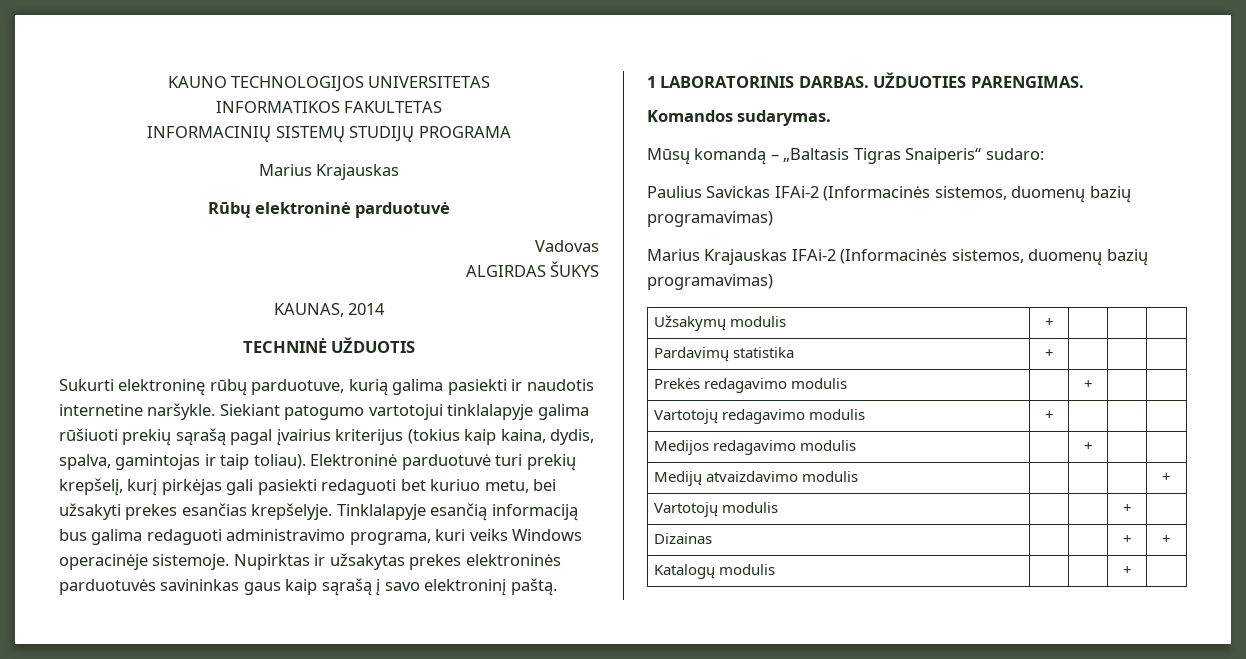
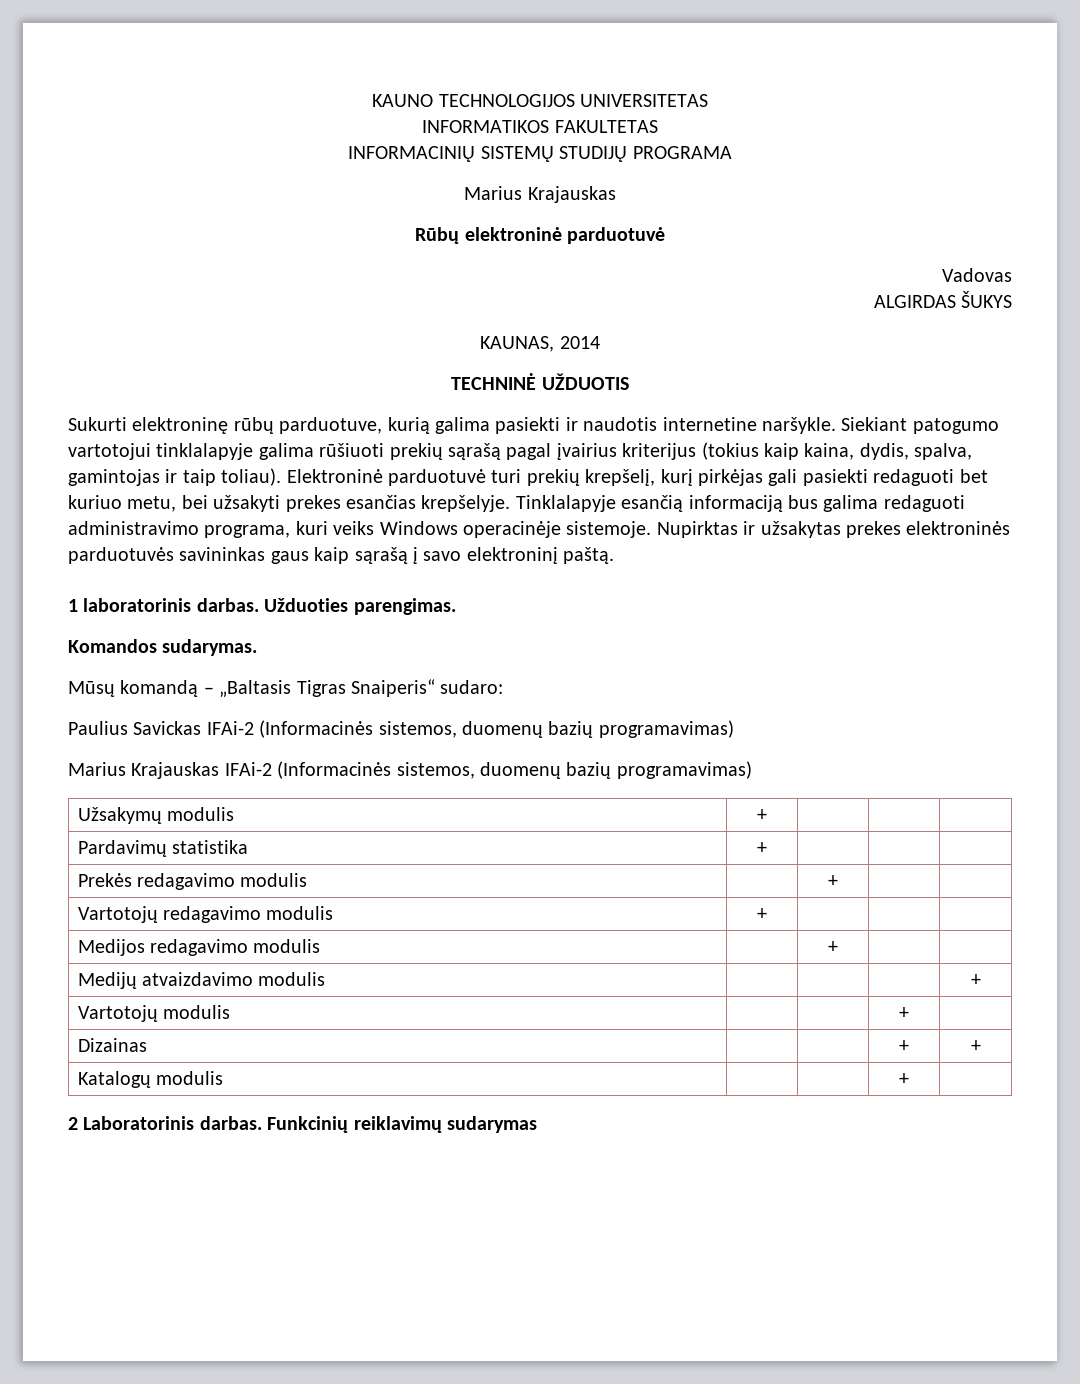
[660,72,1084,88] LABORATORINIS DARBAS. UŽDUOTIES PARENGIMAS. -> [83,598,456,615] laboratorinis darbas. Užduoties parengimas.
(1132, 570) none -> [68,1116,537,1133] // 2 Laboratorinis darbas. Funkcinių reiklavimų sudarymas

